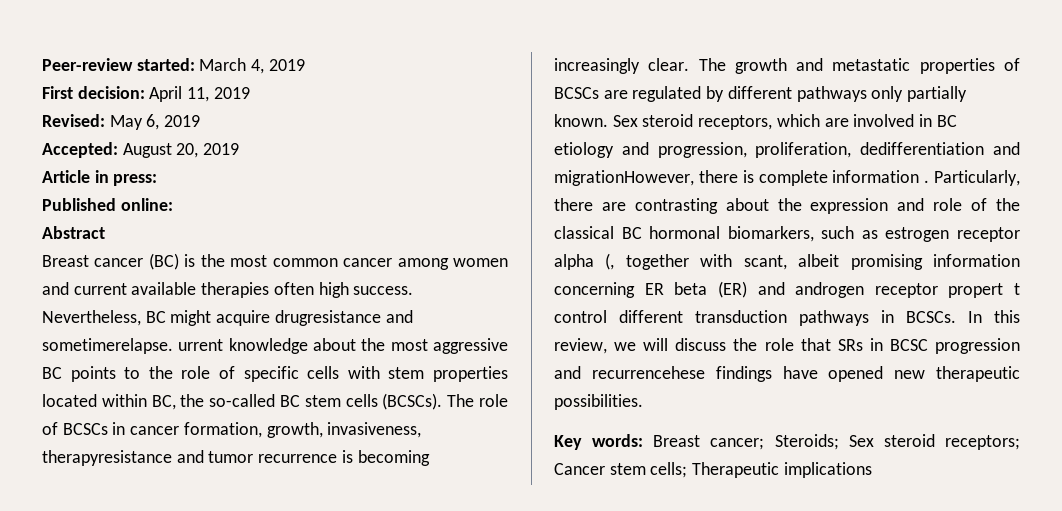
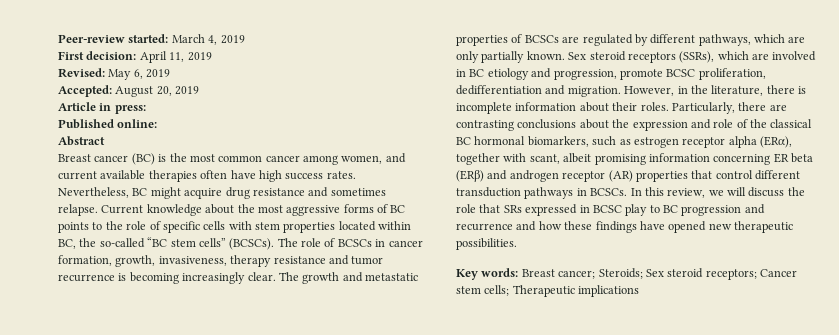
[453,258,509,267] women -> [341,155,383,164] women,
[318,282,414,298] [42,310,413,326] [42,338,224,354] high success. Nevertheless, BC might acquire drugresistance and sometimerelapse. urrent -> [230,170,356,182] [58,187,386,199] [58,204,144,216] have high success rates. Nevertheless, BC might acquire drug resistance and sometimes relapse. Current
(508, 346) none -> [343,204,388,213] forms of
[280,394,378,407] BC stem cells -> [147,237,226,247] “BC stem cells”
[42,450,172,466] therapyresistance -> [230,255,326,267] therapy resistance
[796,86,867,102] pathways -> [698,34,806,46] pathways, which are
[698,115,773,130] receptors, -> [627,51,715,63] receptors (SSRs),
(747, 150) none -> [619,69,696,80] promote BCSC
[554,170,930,186] migrationHowever, there is complete information . -> [567,85,806,97] [456,102,669,114] migration. However, in the literature, there is incomplete information about their roles.
(718, 206) none -> [517,119,577,129] conclusions
[605,253,615,270] (, -> [760,136,792,148] (ERα),
[717,281,747,298] (ER) -> [456,170,484,182] (ERβ)
[948,283,1020,298] propert t -> [608,170,713,182] (AR) properties that
(863, 345) none -> [525,204,578,216] expressed
[935,338,1020,354] [554,366,705,379] progression and recurrencehese -> [625,204,765,216] [456,221,593,231] play to BC progression and recurrence and how these

